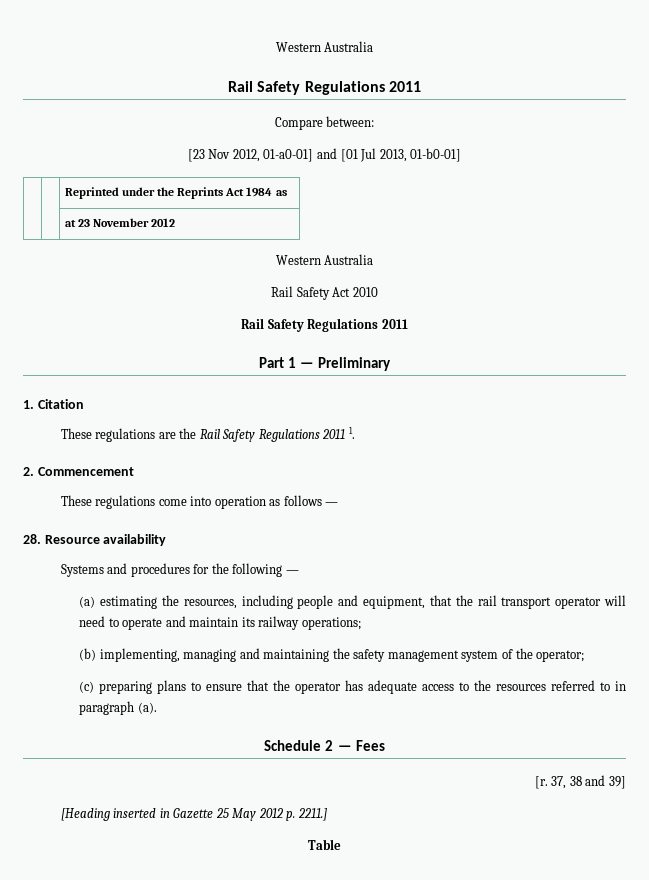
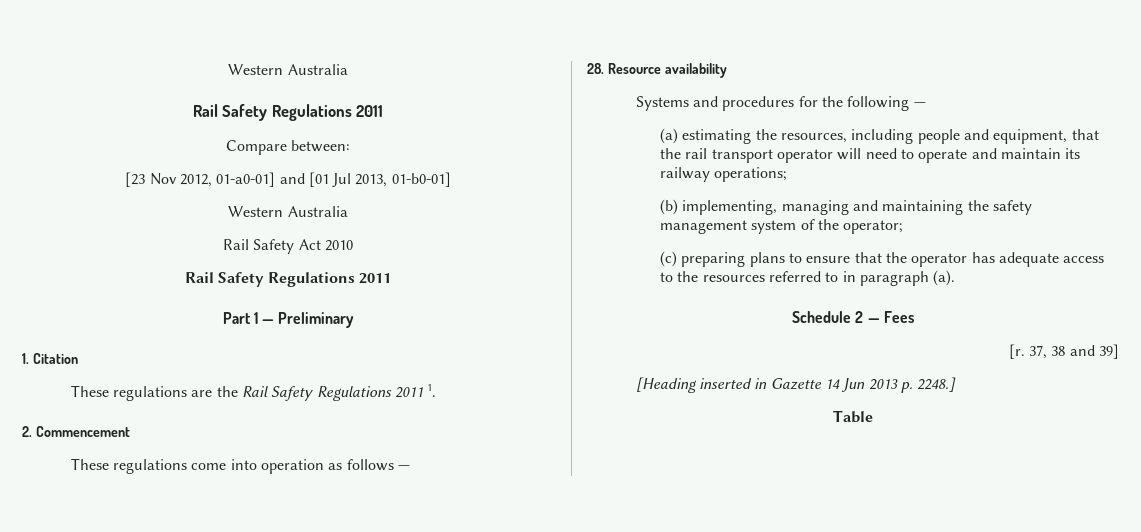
[64,187,287,199] [64,218,176,227] // | | Reprinted under the Reprints Act 1984 as // | | at 23 November 2012 -> (451, 179) none
[215,808,327,821] 25 May 2012 p. 2211.] -> [825,377,957,393] 14 Jun 2013 p. 2248.]

